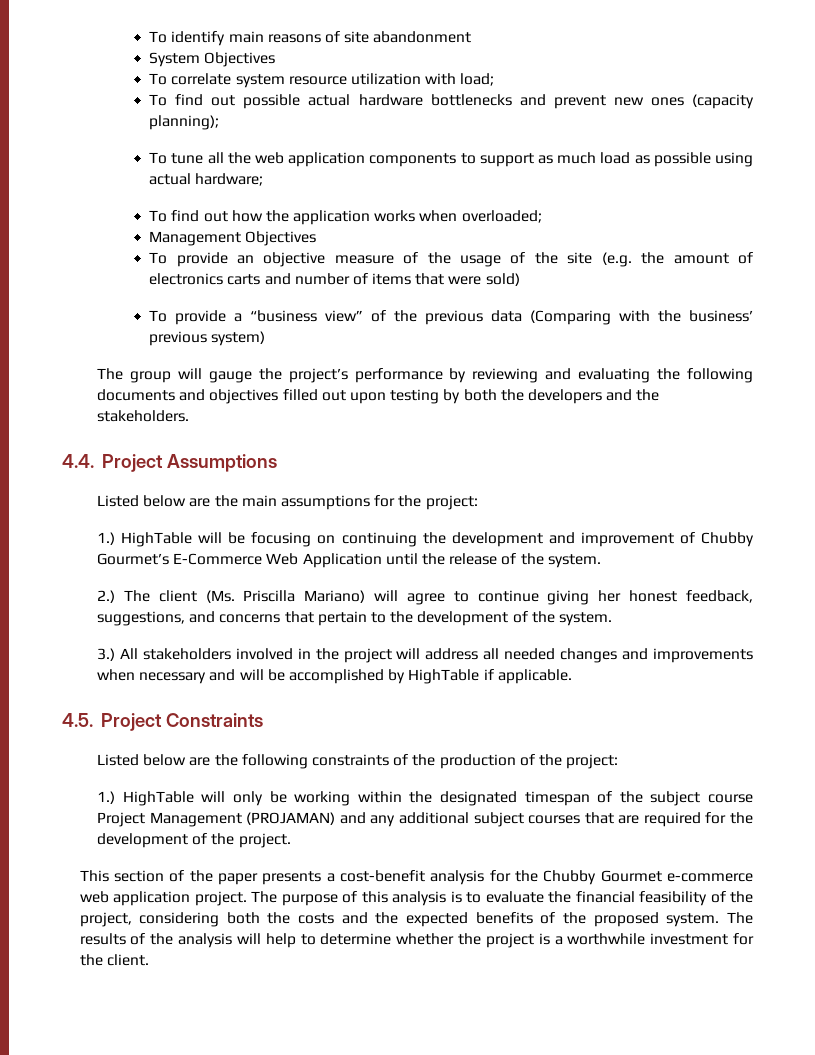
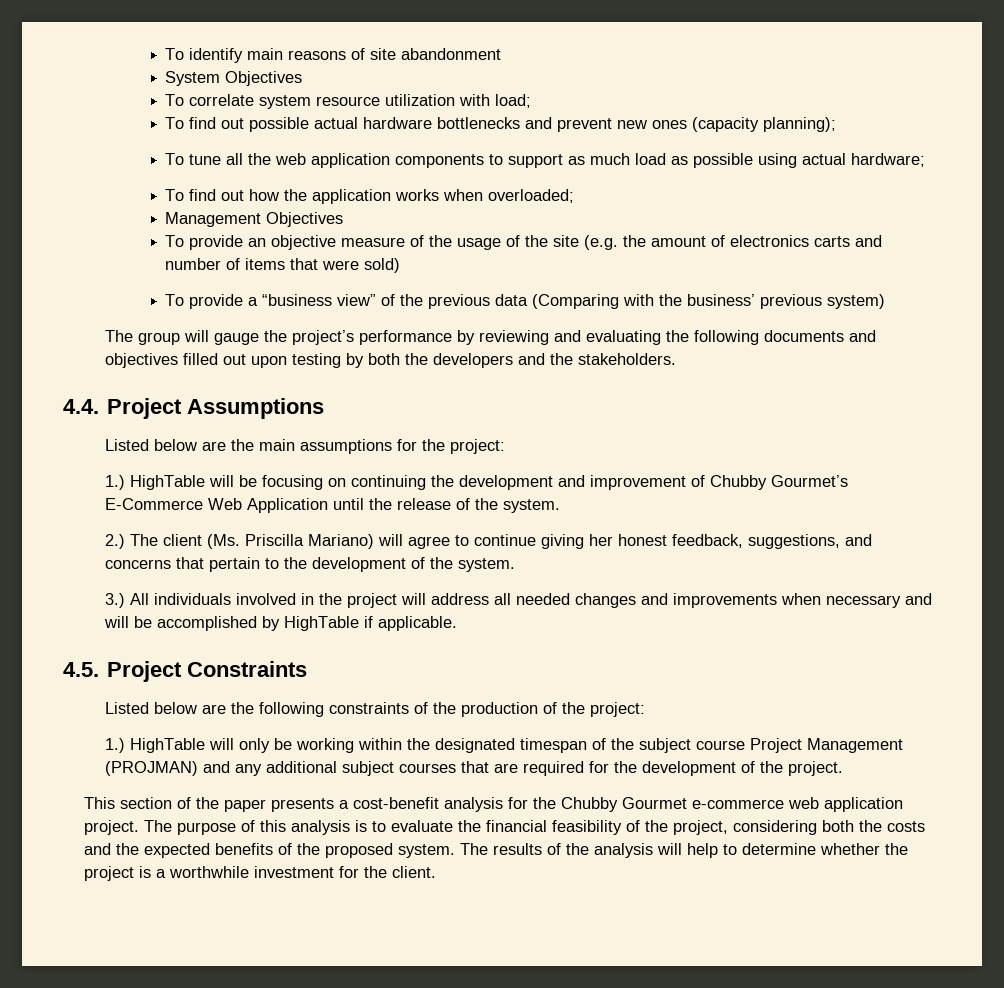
[142,648,231,660] stakeholders -> [154,593,232,605] individuals
[246,812,336,825] (PROJAMAN) -> [105,761,199,776] (PROJMAN)

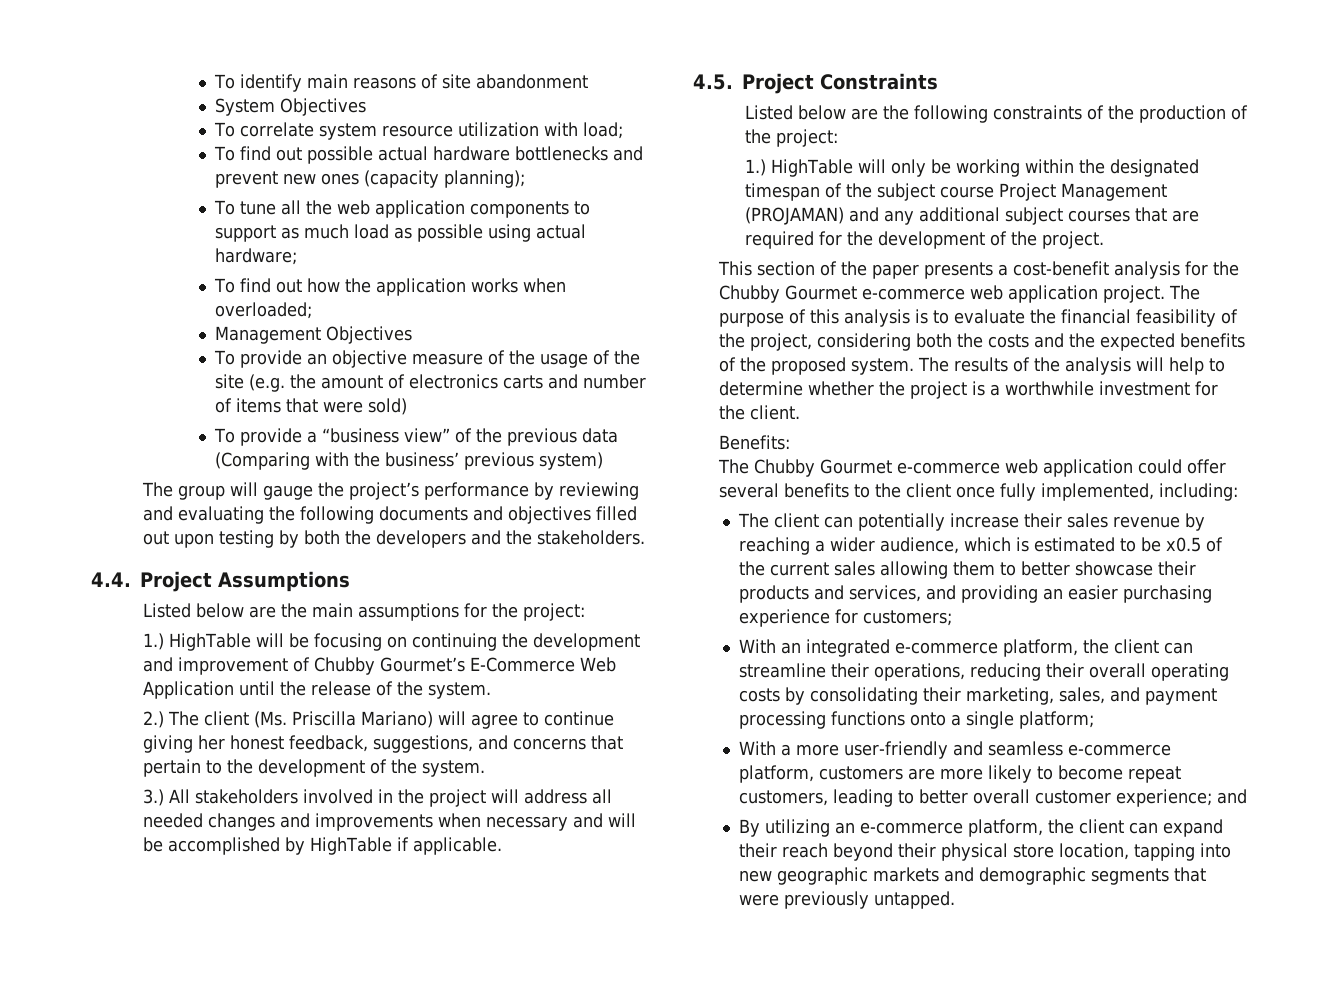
[154,593,232,605] individuals -> [195,789,299,804] stakeholders
[105,761,199,776] (PROJMAN) -> [745,207,845,225] (PROJAMAN)
(437, 872) none -> [719,435,791,450] [718,459,1227,477] [719,483,1239,501] [737,513,1205,531] [738,537,1223,555] [738,561,1196,579] [738,585,1212,603] [738,609,952,627] [738,639,1193,657] [738,663,1229,681] [738,687,1217,705] [738,711,1094,729] [738,741,1171,759] [738,765,1181,783] [738,789,1247,807] [738,819,1223,837] [738,843,1231,861] [738,867,1206,885] [738,891,955,909] // Benefits: // The Chubby Gourmet e-commerce web application could offer several benefits to the client once fully implemented, including: // The client can potentially increase their sales revenue by reaching a wider audience, which is estimated to be x0.5 of the current sales allowing them to better showcase their products and services, and providing an easier purchasing experience for customers; // With an integrated e-commerce platform, the client can streamline their operations, reducing their overall operating costs by consolidating their marketing, sales, and payment processing functions onto a single platform; // With a more user-friendly and seamless e-commerce platform, customers are more likely to become repeat customers, leading to better overall customer experience; and // By utilizing an e-commerce platform, the client can expand their reach beyond their physical store location, tapping into new geographic markets and demographic segments that were previously untapped.

